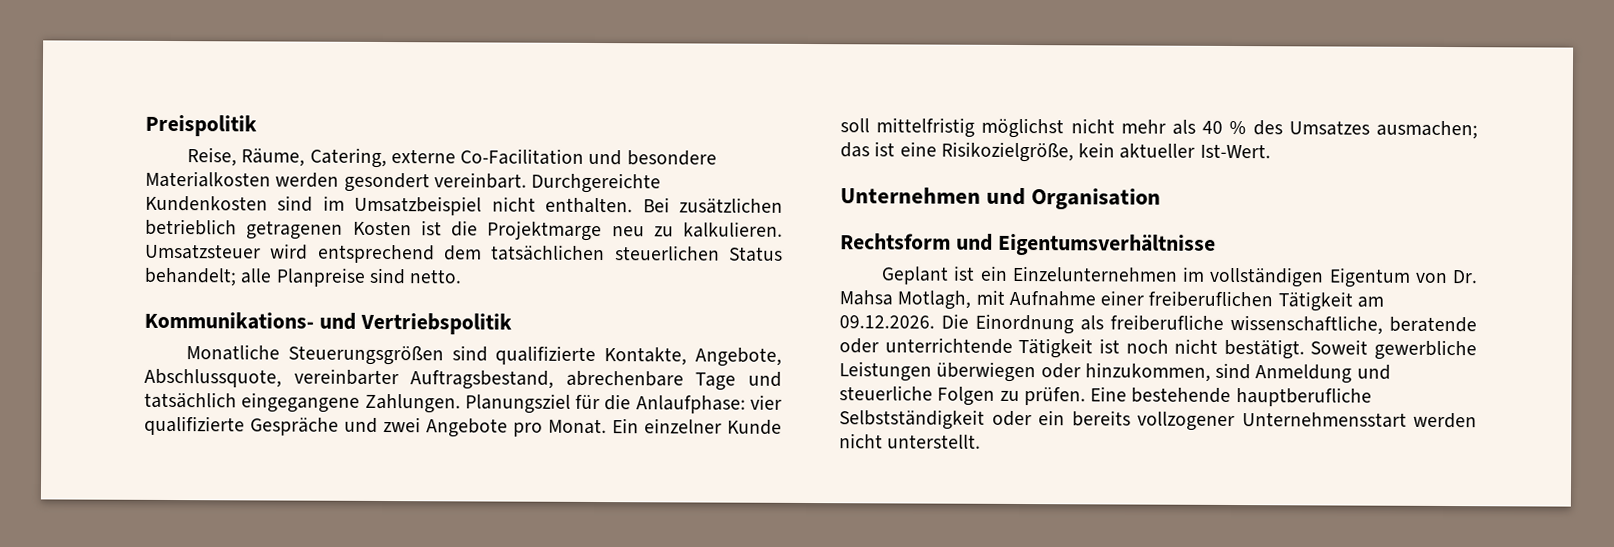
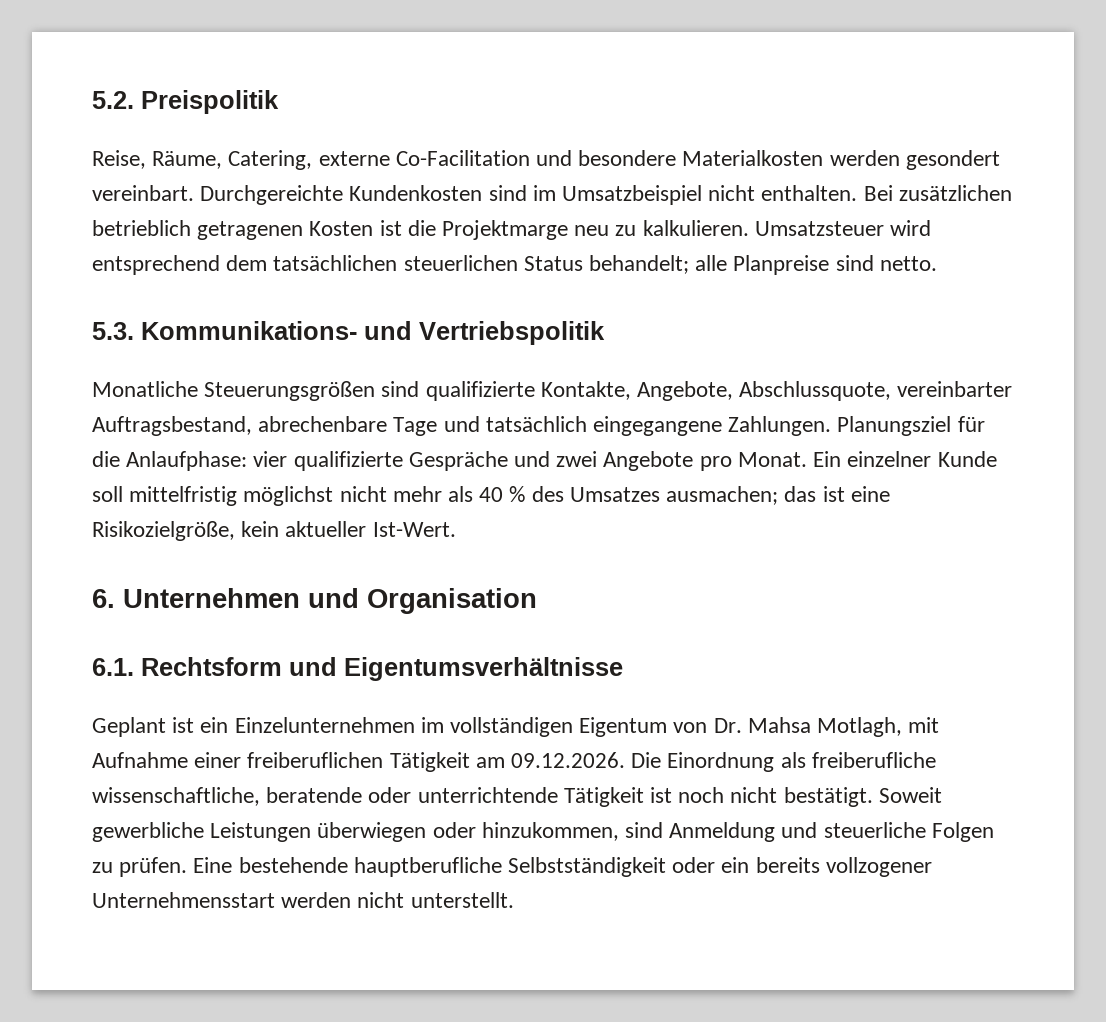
(145, 125) none -> [92,91,134,109] 5.2.
(463, 276) none -> [92,322,134,340] 5.3.
(1271, 151) none -> [92,589,115,608] 6.
(1162, 199) none -> [92,658,134,676] 6.1.

